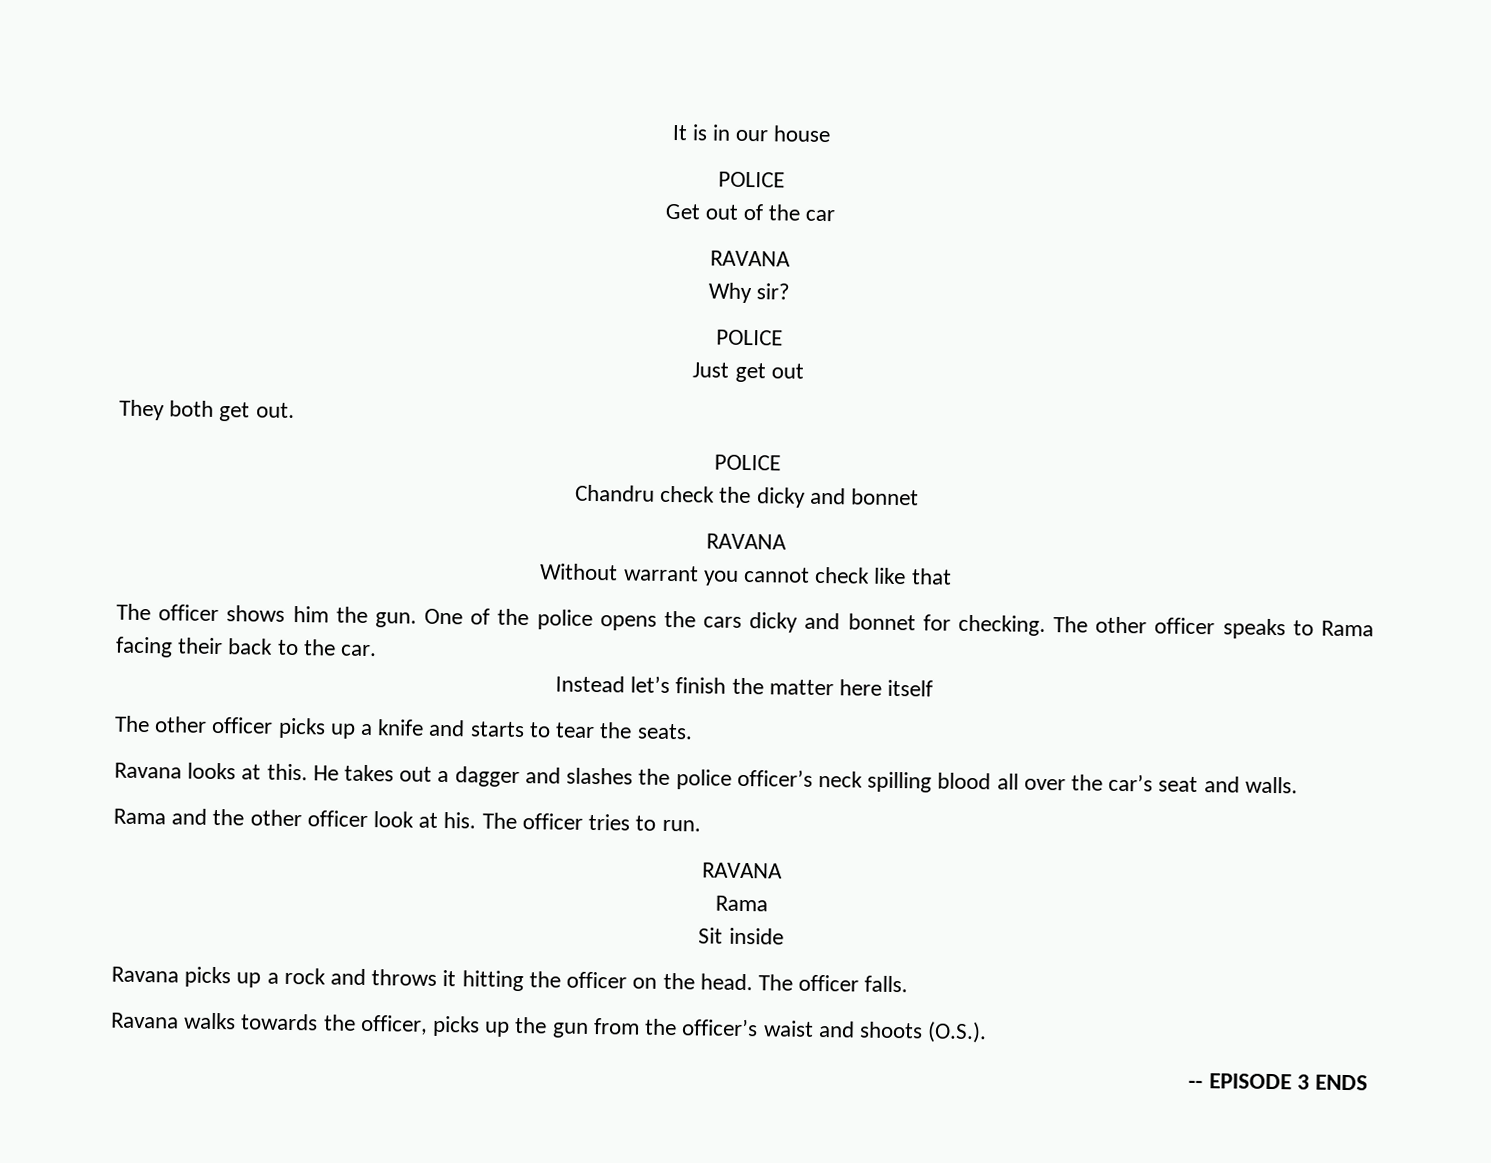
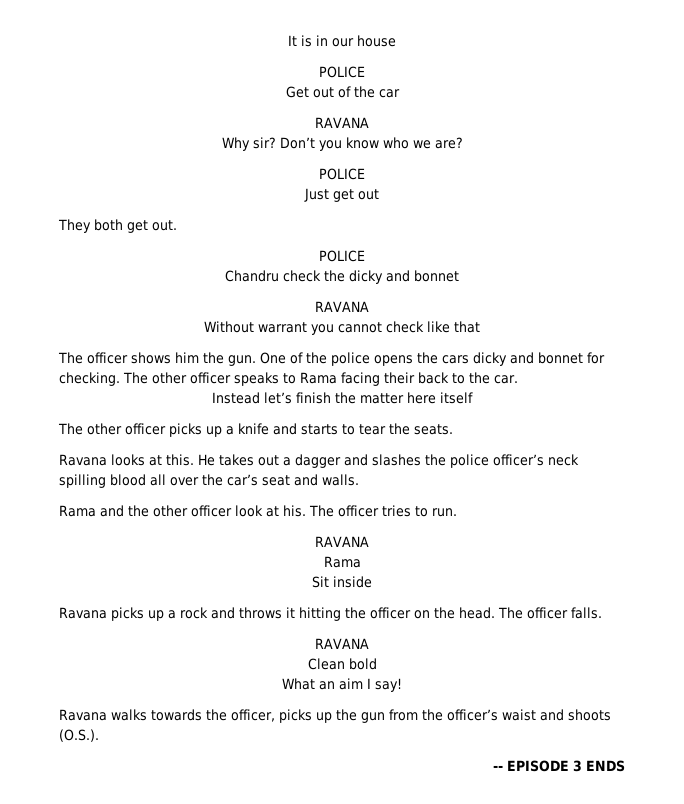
(791, 291) none -> [279,137,463,151] Don’t you know who we are?
(909, 984) none -> [315,638,369,649] [307,658,377,670] [282,678,402,692] // RAVANA // Clean bold // What an aim I say!

